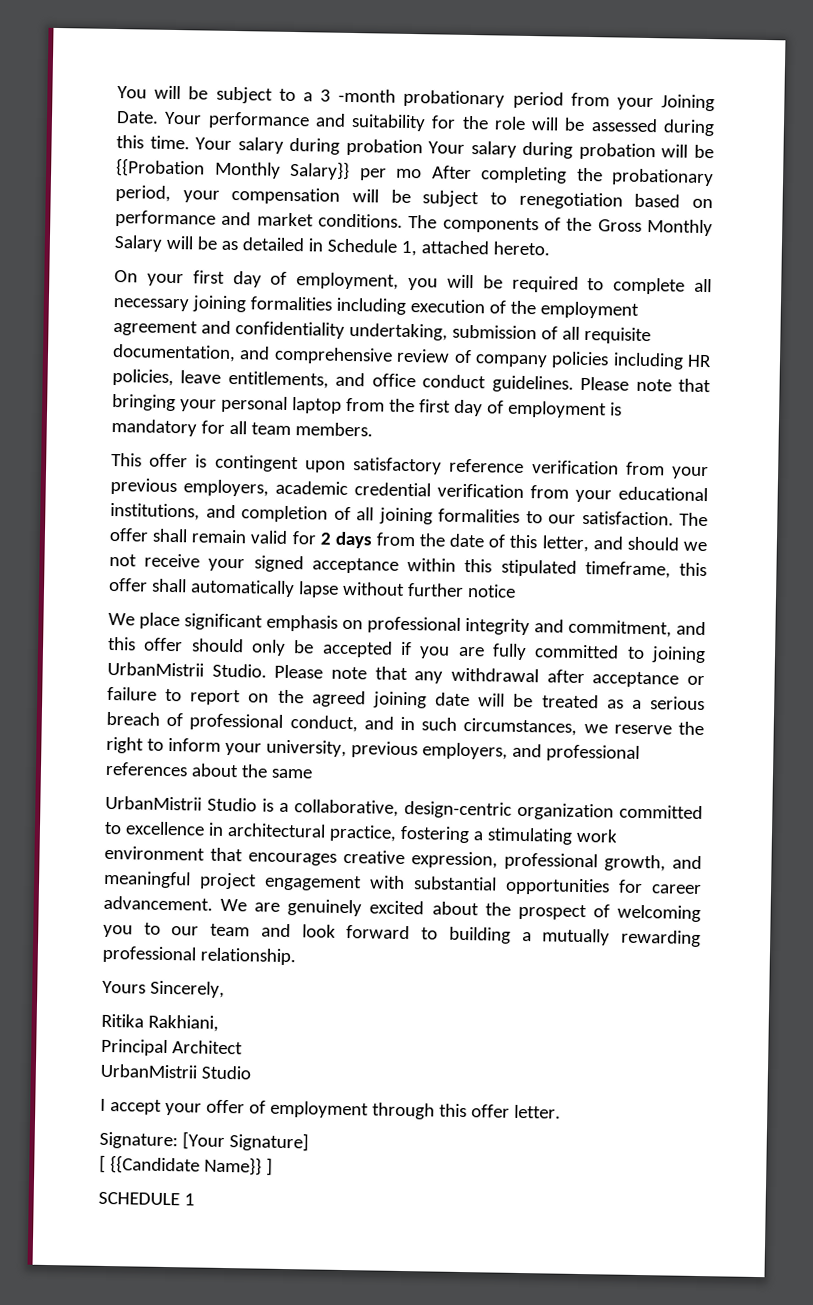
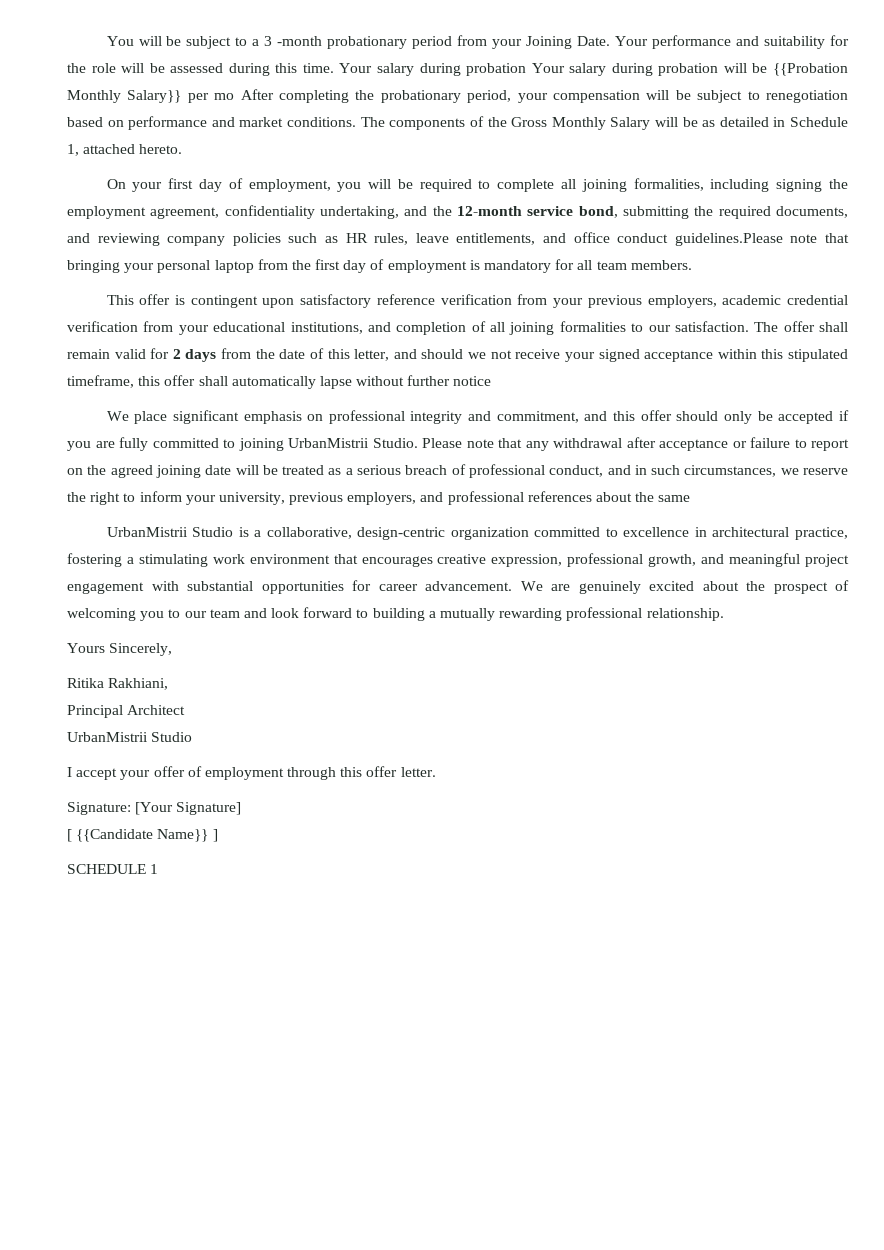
[113,295,639,319] [113,319,651,345] [112,343,712,370] [112,368,174,387] necessary joining formalities including execution of the employment agreement and confidentiality undertaking, submission of all requisite documentation, and comprehensive review of company policies including HR policies, -> [581,178,849,192] [67,205,848,219] [67,233,409,246] joining formalities, including signing the employment agreement, confidentiality undertaking, and the 12-month service bond, submitting the required documents, and reviewing company policies such as HR rules,
[491,375,630,393] guidelines. Please -> [674,233,783,246] guidelines.Please

